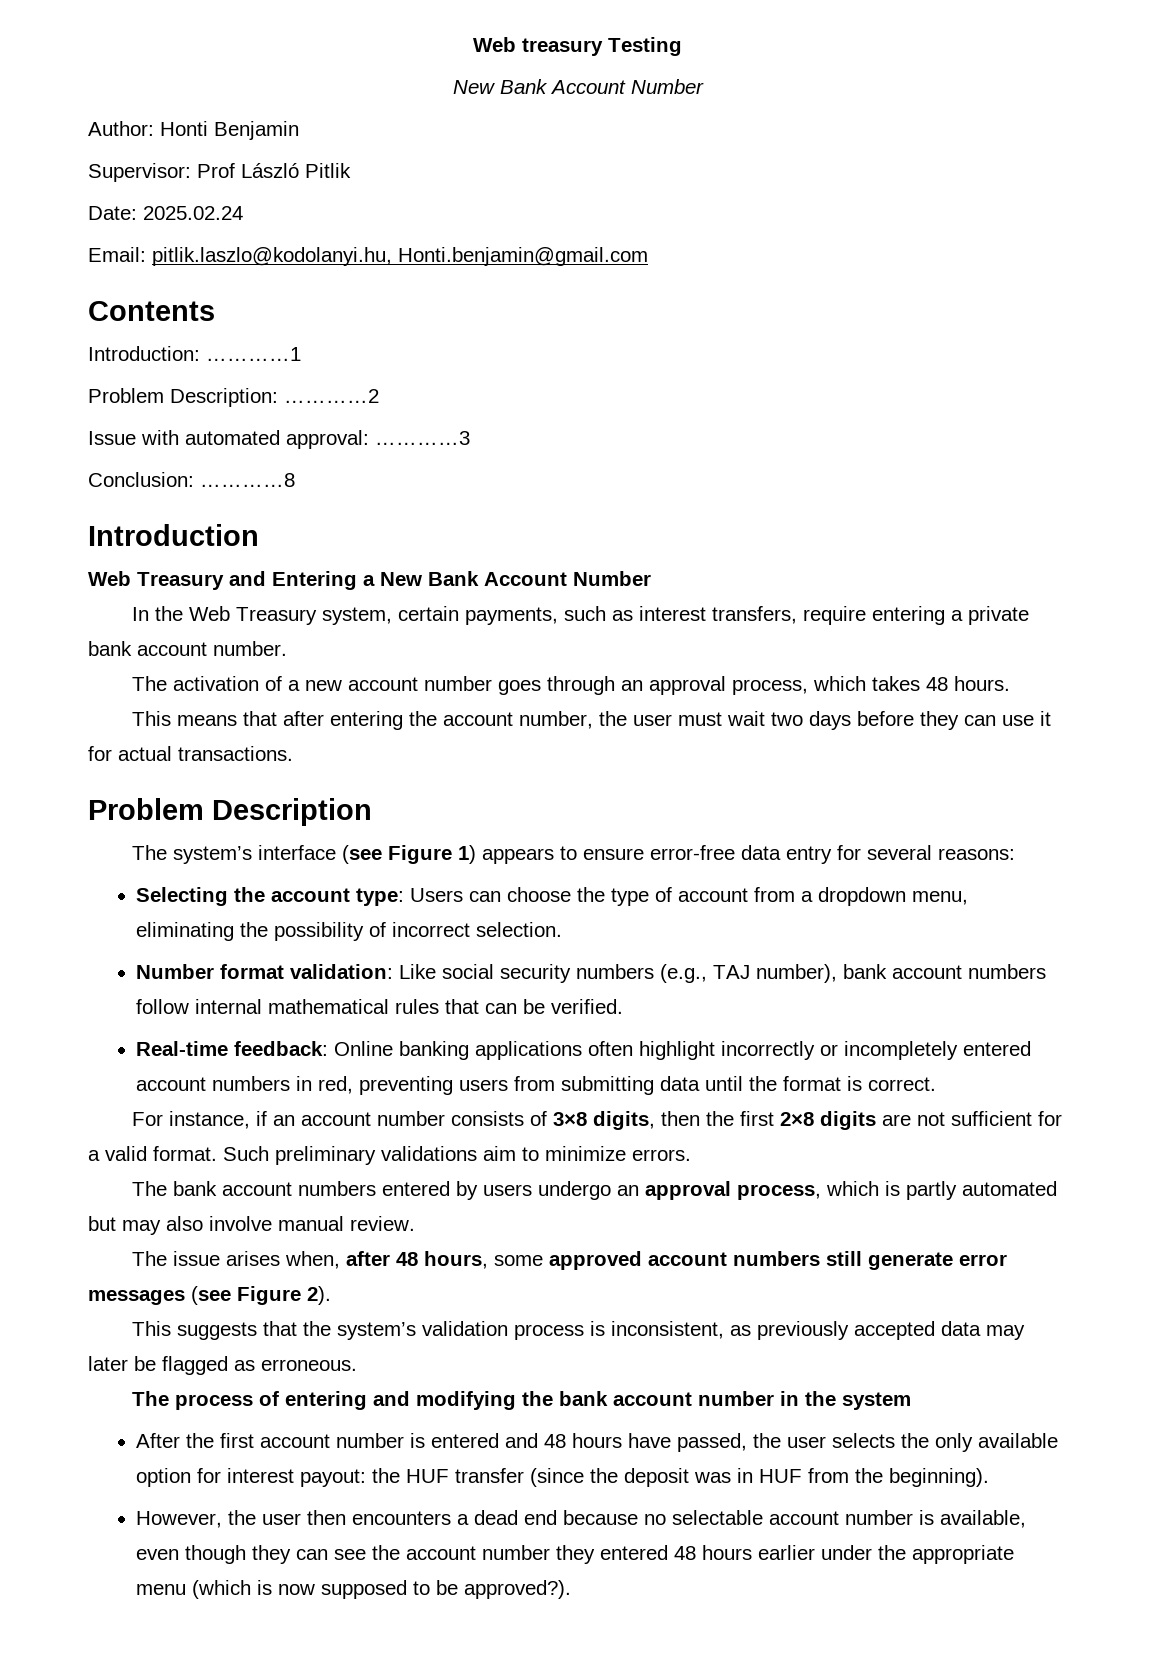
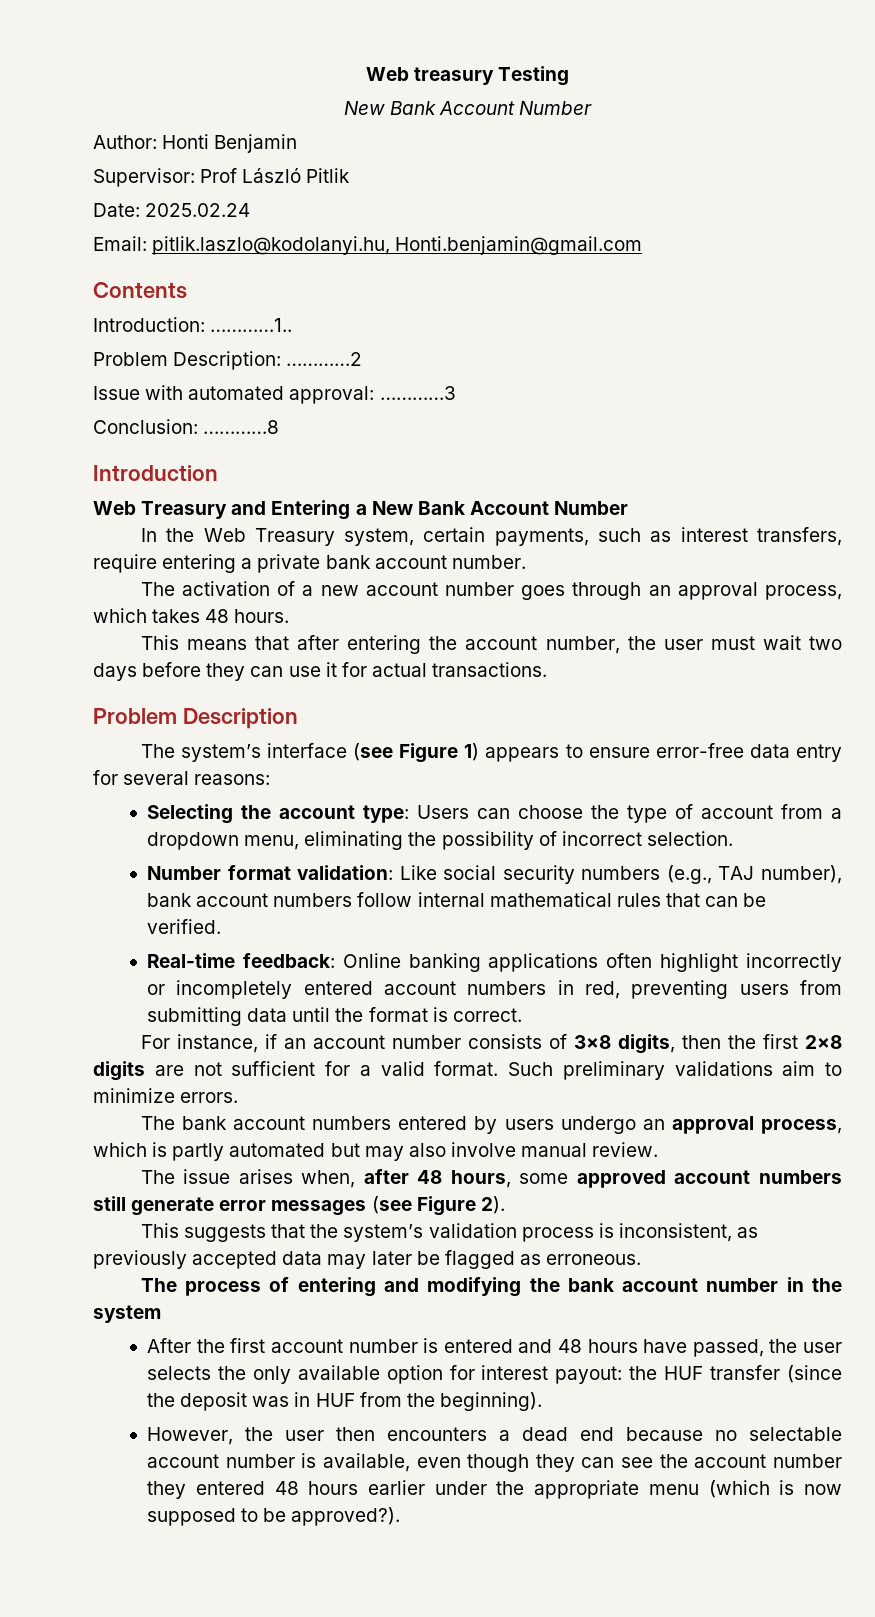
[206,347,301,361] …………1 -> [210,318,293,332] …………1..

